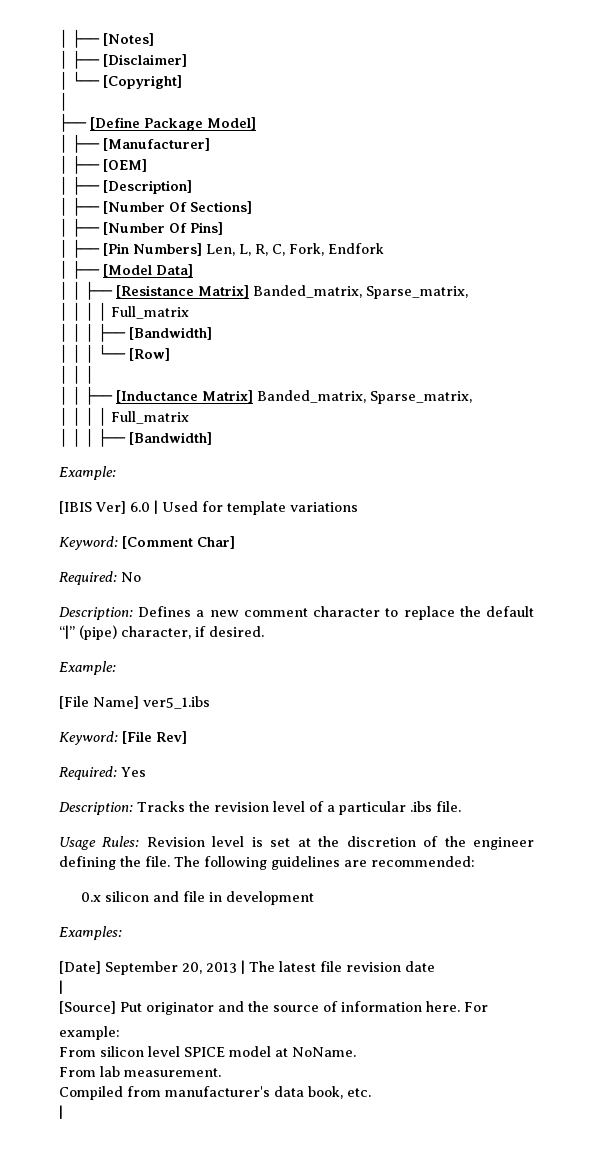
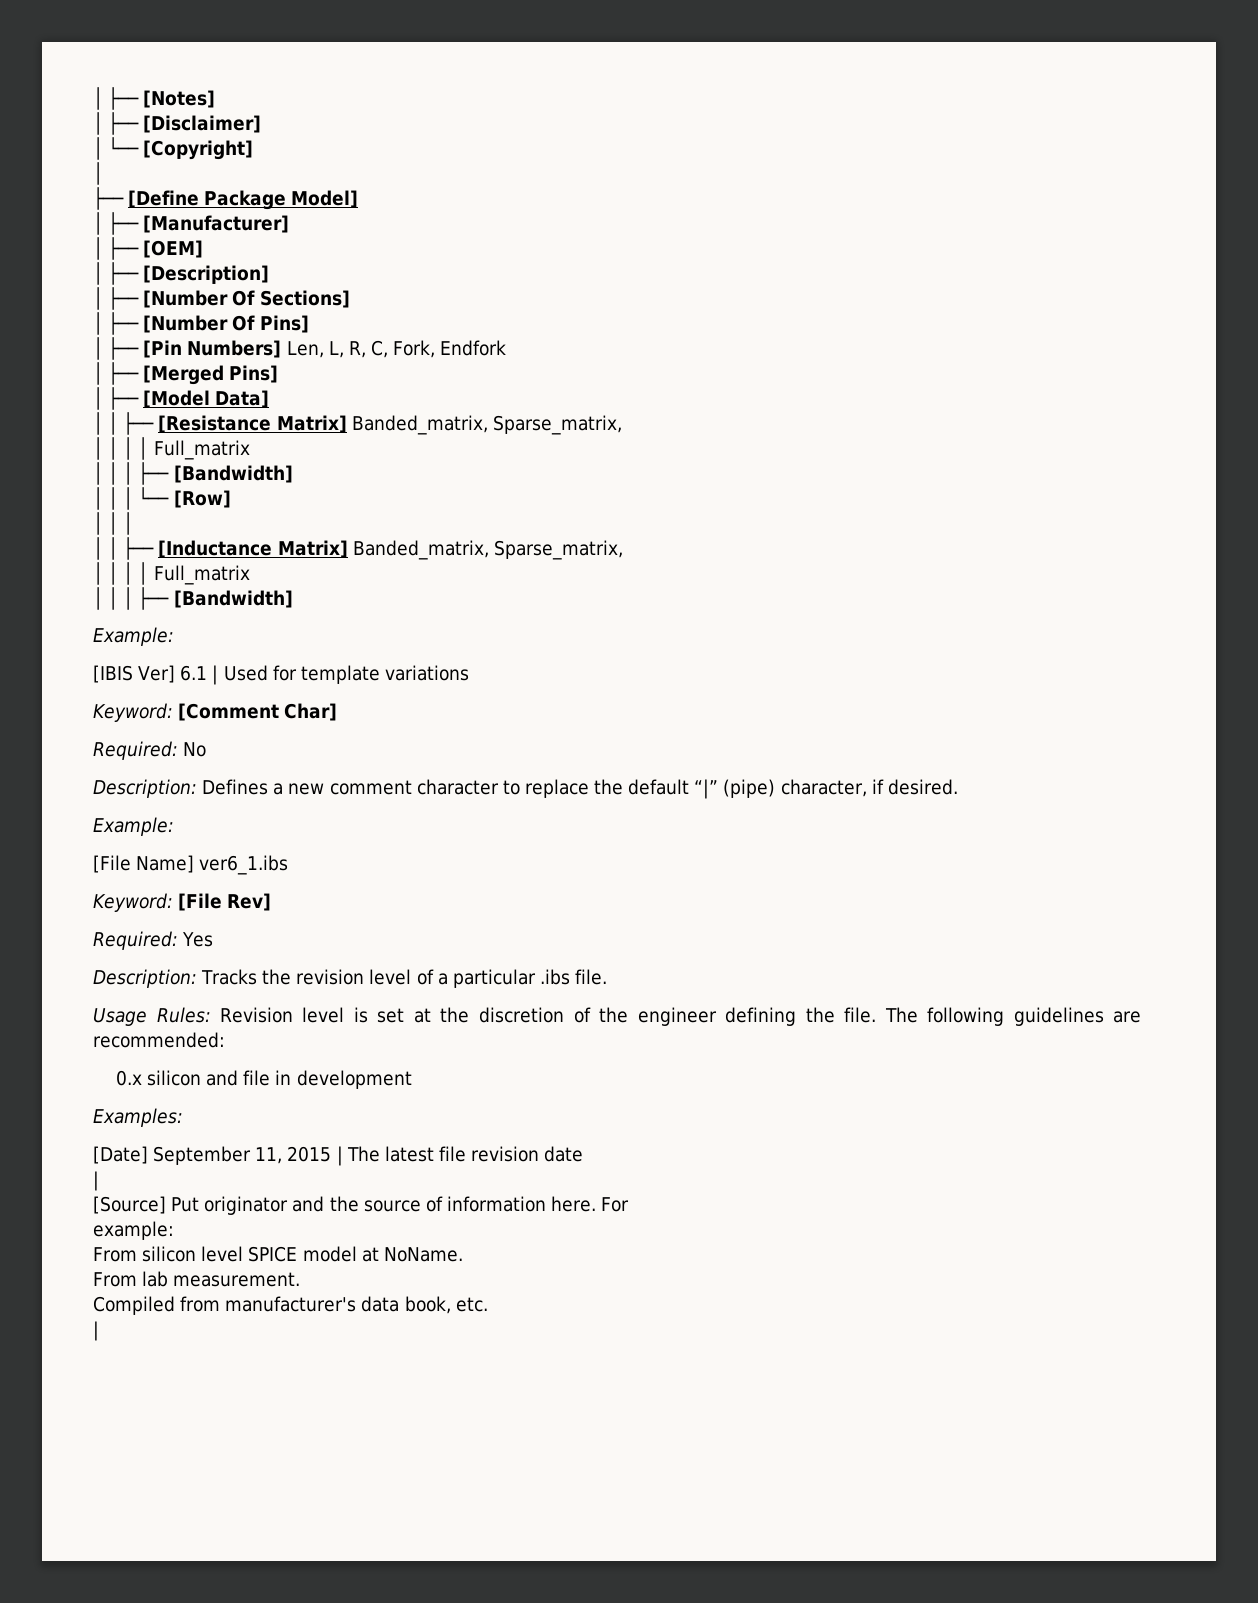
(384, 248) none -> [93,362,279,385] // │ ├── [Merged Pins]
[130,502,150,512] 6.0 -> [180,665,208,681] 6.1
[143,696,210,709] ver5_1.ibs -> [199,855,289,875] ver6_1.ibs
[182,962,237,974] 20, 2013 -> [255,1146,332,1164] 11, 2015

